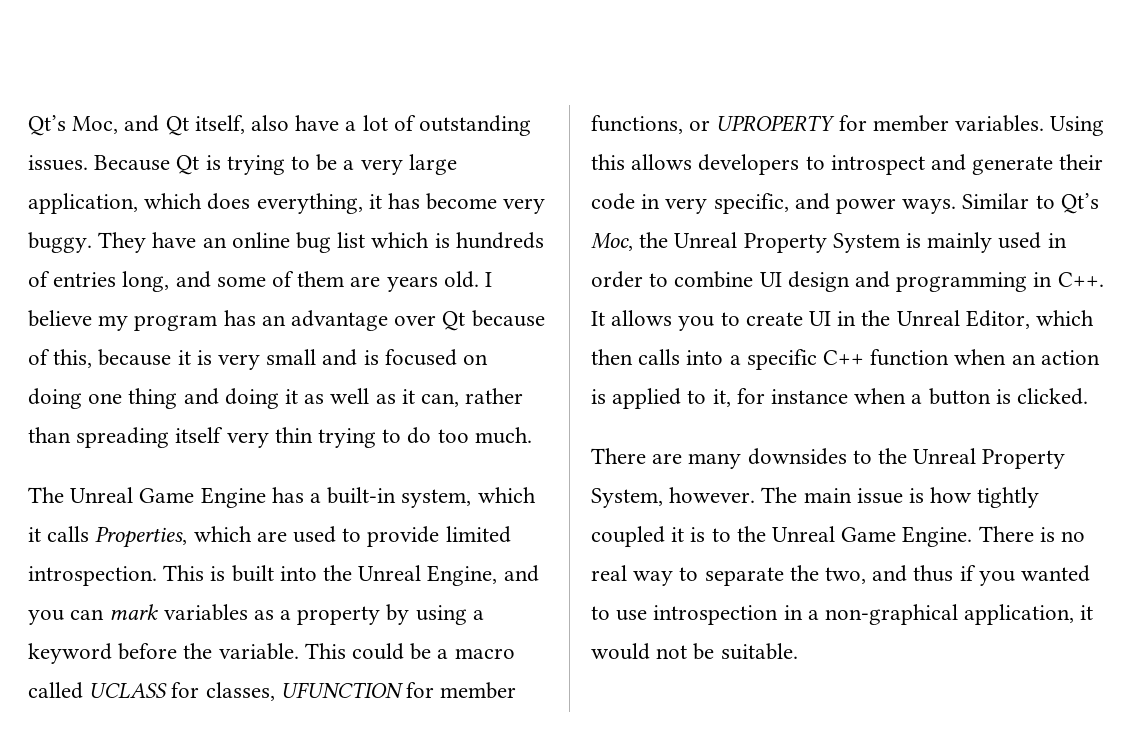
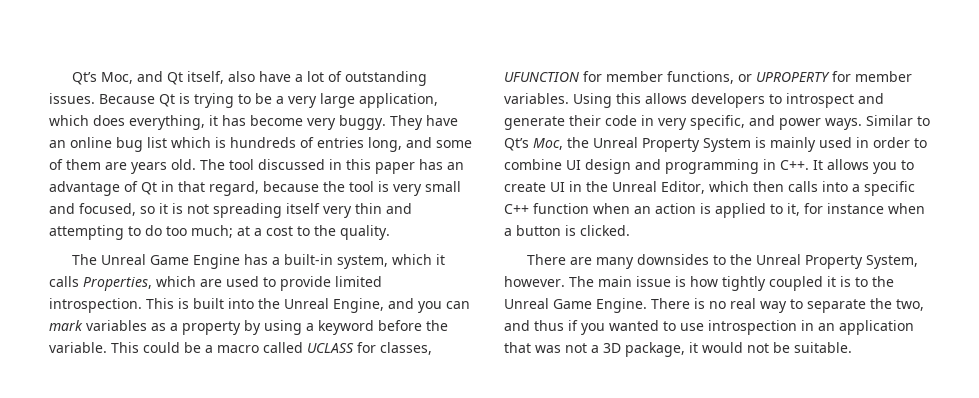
[485,272,493,287] [28,310,545,331] [28,349,489,370] [28,388,524,409] [28,427,71,443] I believe my program has an advantage over Qt because of this, because it is very small and is focused on doing one thing and doing it as well as it can, rather than -> [200,159,464,174] [49,181,461,196] [49,203,209,216] The tool discussed in this paper has an advantage of Qt in that regard, because the tool is very small and focused, so it is not
[318,428,377,448] trying -> [386,203,412,214] [49,225,124,240] and attempting
[474,427,532,444] much. -> [191,225,390,240] much; at a cost to the quality.
[807,604,1075,625] a non-graphical application, -> [818,320,914,335] [504,342,685,357] an application that was not a 3D package,

